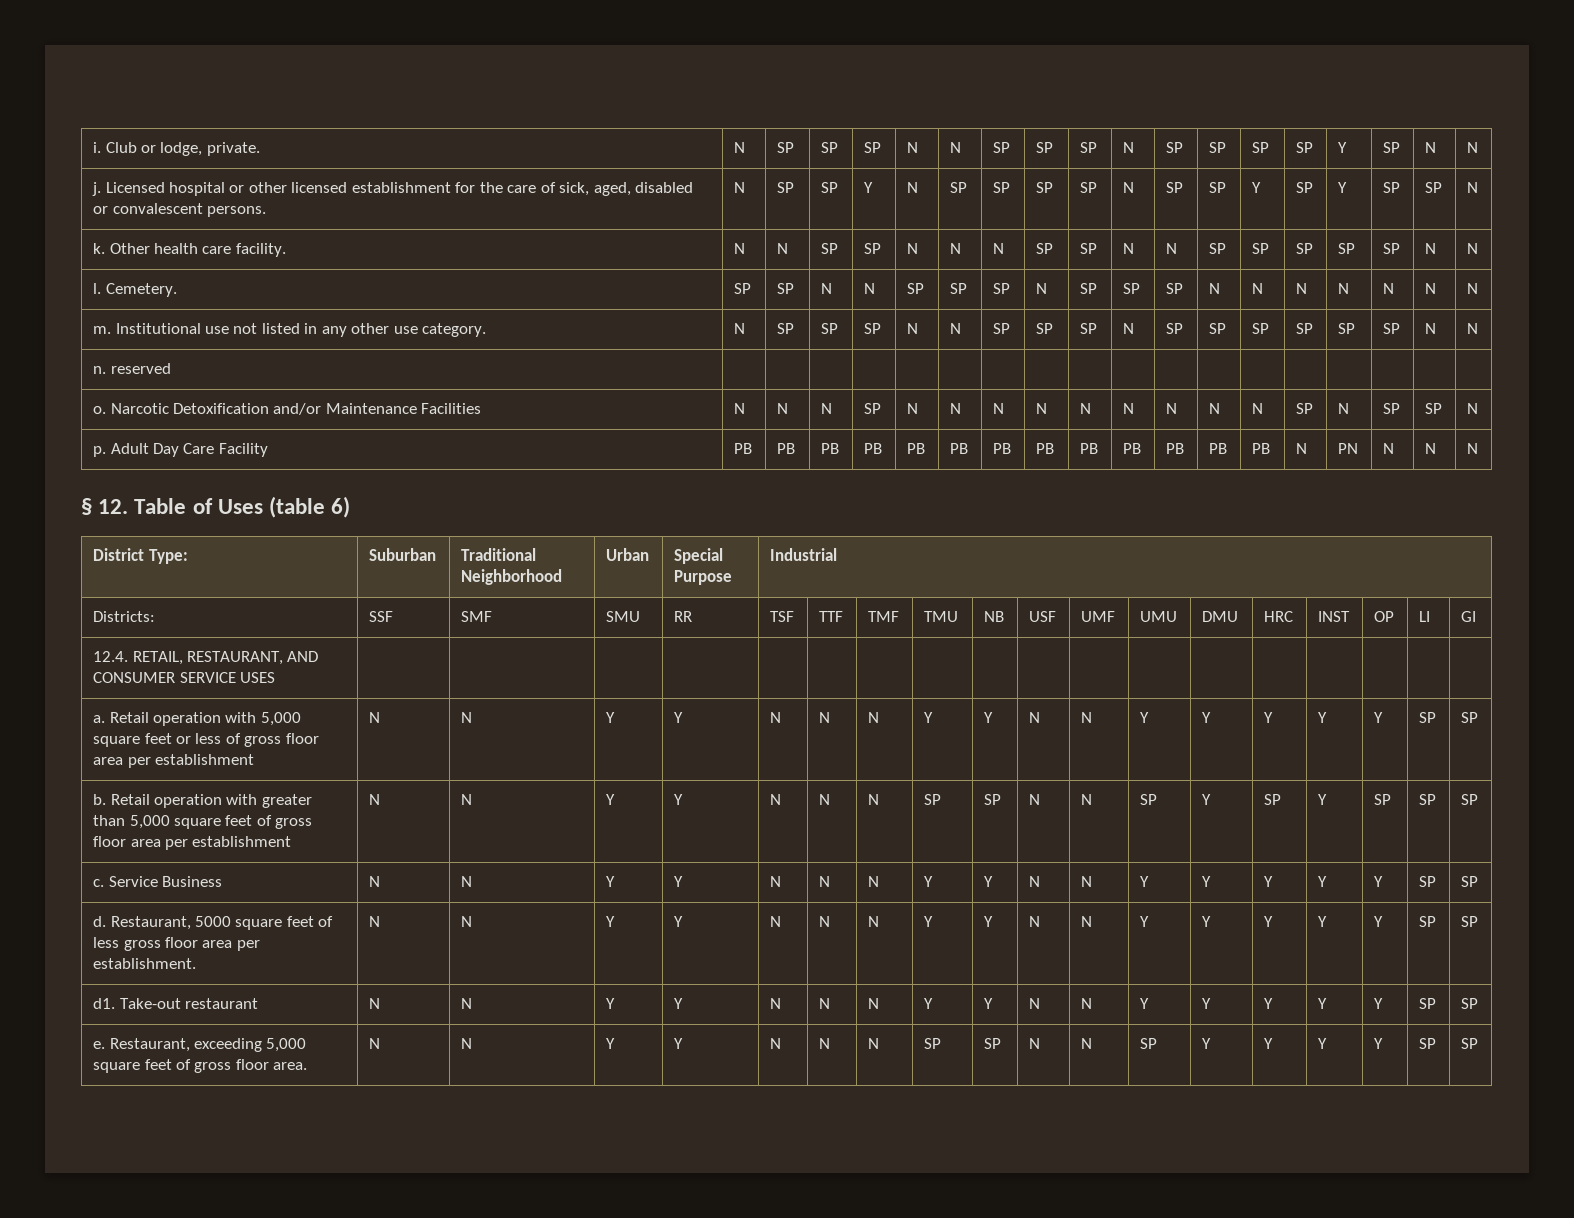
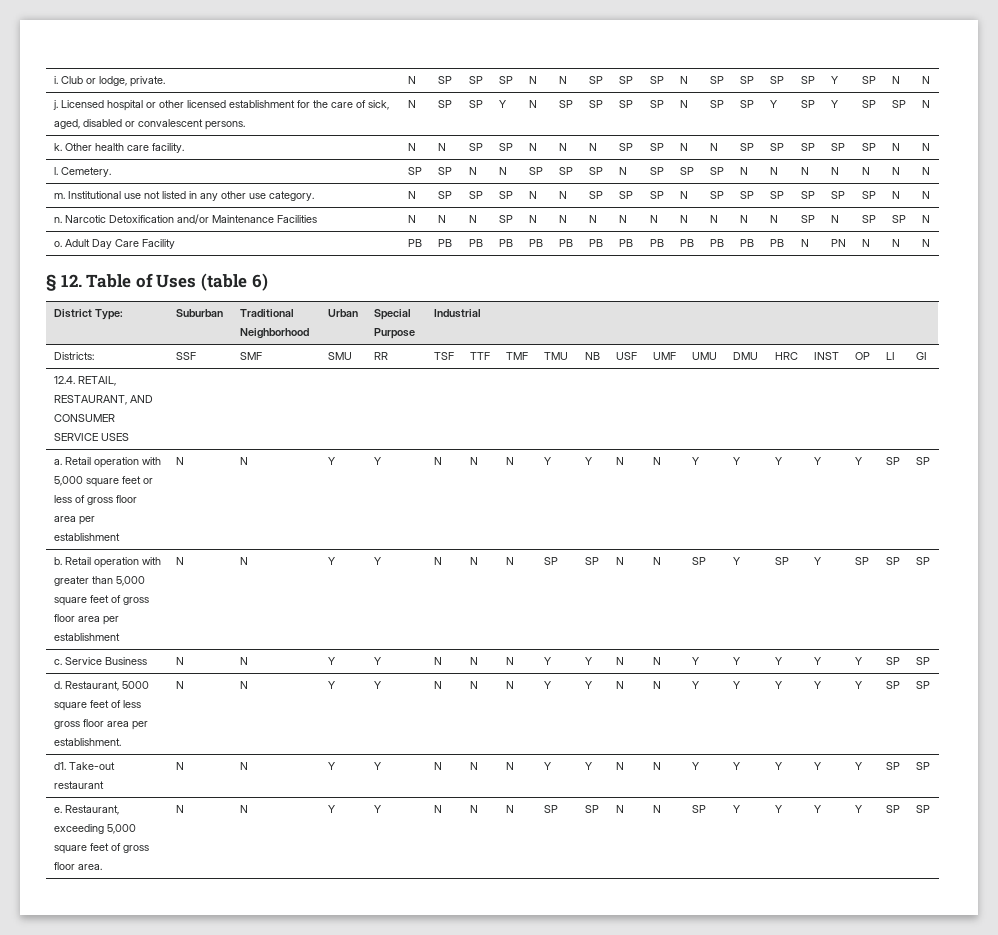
[110,363,171,374] [93,406,107,414] reserved | | | | | | | | | | | | | | | | | | // o. -> (62, 220) none
[93,446,107,457] p. -> [53,241,62,247] o.

